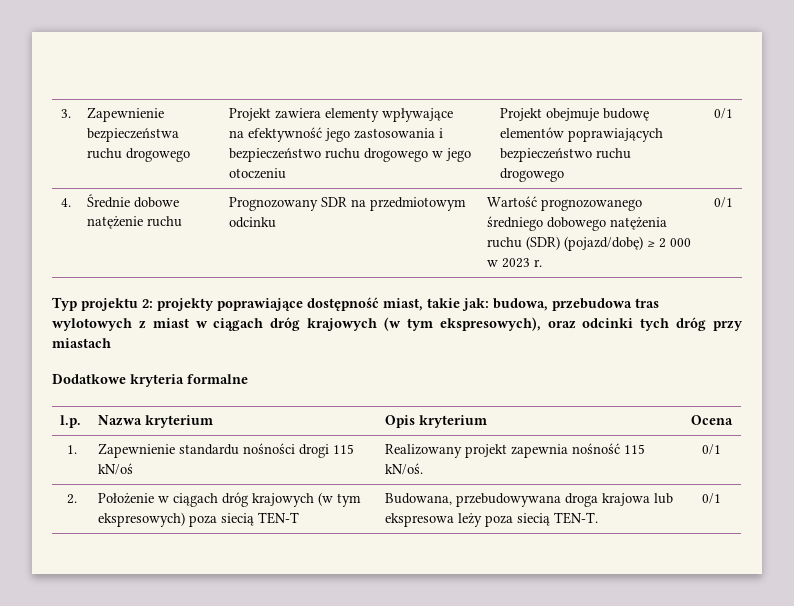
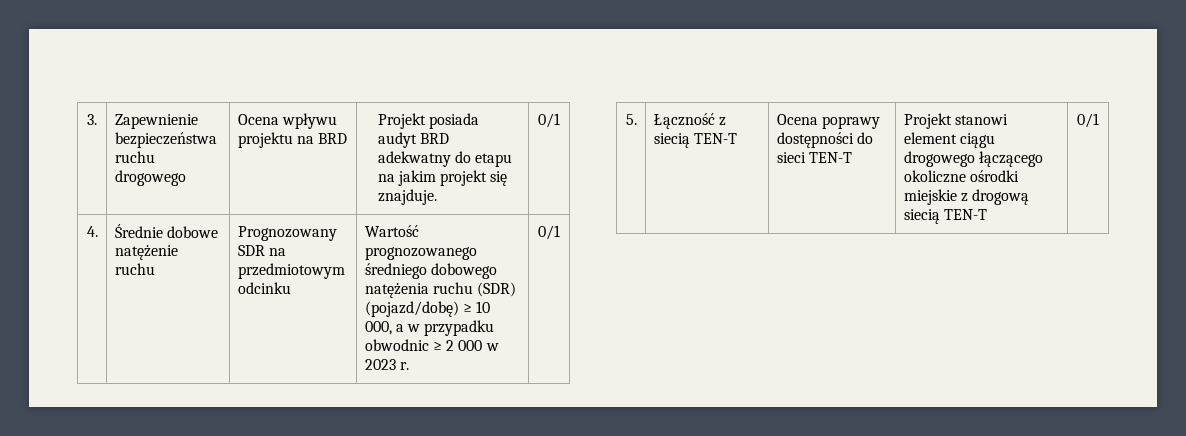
[229,108,454,122] [229,127,444,142] [229,148,472,162] [229,168,287,179] [499,108,649,121] [499,127,663,142] [499,148,631,162] [499,168,564,182] Projekt zawiera elementy wpływające na efektywność jego zastosowania i bezpieczeństwo ruchu drogowego w jego otoczeniu | Projekt obejmuje budowę elementów poprawiających bezpieczeństwo ruchu drogowego -> [237,113,338,129] [237,132,348,148] [377,113,479,129] [377,132,449,148] [377,151,513,167] [377,170,508,186] [377,189,437,205] Ocena wpływu projektu na BRD | Projekt posiada audyt BRD adekwatny do etapu na jakim projekt się znajduje.
(656, 243) none -> [476,301,491,313] [364,320,495,336] [364,339,443,351] 10 000, a w przypadku obwodnic ≥
[52,297,659,311] [52,317,743,331] [52,338,111,348] [52,374,248,387] [60,415,82,428] [98,415,214,428] [385,415,488,428] [691,415,733,425] [66,445,77,454] [98,443,355,458] [98,463,134,475] [385,443,646,458] [385,463,424,475] [702,444,721,455] [66,494,77,504] [98,492,362,507] [98,512,300,527] [385,493,674,507] [385,512,599,527] // Typ projektu 2: projekty poprawiające dostępność miast, takie jak: budowa, przebudowa tras wylotowych z miast w ciągach dróg krajowych (w tym ekspresowych), oraz odcinki tych dróg przy miastach // Dodatkowe kryteria formalne // l.p. | Nazwa kryterium | Opis kryterium | Ocena // 1. | Zapewnienie standardu nośności drogi 115 kN/oś | Realizowany projekt zapewnia nośność 115 kN/oś. | 0/1 // 2. | Położenie w ciągach dróg krajowych (w tym ekspresowych) poza siecią TEN-T | Budowana, przebudowywana droga krajowa lub ekspresowa leży poza siecią TEN-T. -> [625,114,637,125] [653,113,727,129] [653,133,738,148] [776,114,881,129] [776,132,874,148] [776,152,853,163] [903,113,1009,129] [903,132,996,148] [903,151,1044,167] [903,170,1020,183] [903,189,1030,205] [903,209,988,224] // 5. | Łączność z siecią TEN-T | Ocena poprawy dostępności do sieci TEN-T | Projekt stanowi element ciągu drogowego łączącego okoliczne ośrodki miejskie z drogową siecią TEN-T

